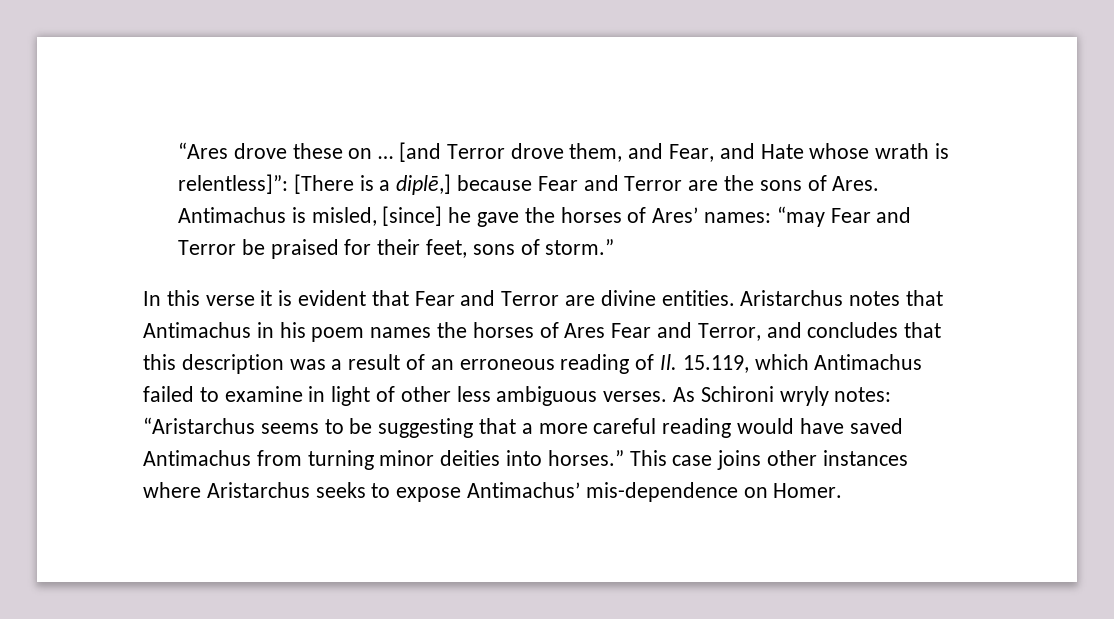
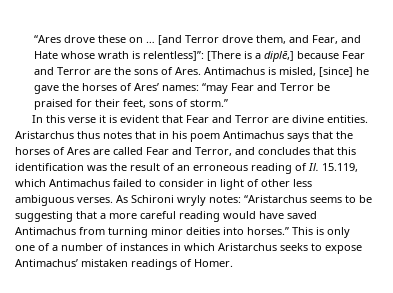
(844, 298) none -> [77,131,100,139] thus
[143,322,251,338] Antimachus -> (156, 135) none
[370,327,432,338] names -> [223,131,333,142] Antimachus says that
(606, 330) none -> [93,147,143,155] are called
[181,354,343,374] description was a -> [15,163,127,171] identification was the
[224,386,303,402] examine -> [159,179,204,187] consider
[672,450,908,470] [143,482,201,498] case joins other instances where -> [316,227,350,238] [15,243,215,251] is only one of a number of instances in which
[585,482,768,502] mis-dependence on -> [81,259,192,270] mistaken readings of

